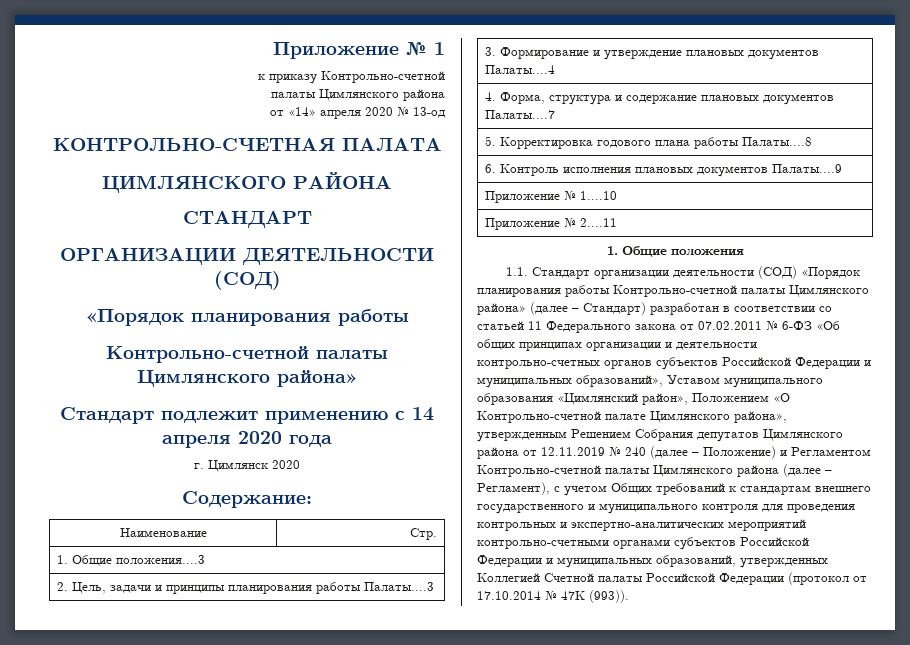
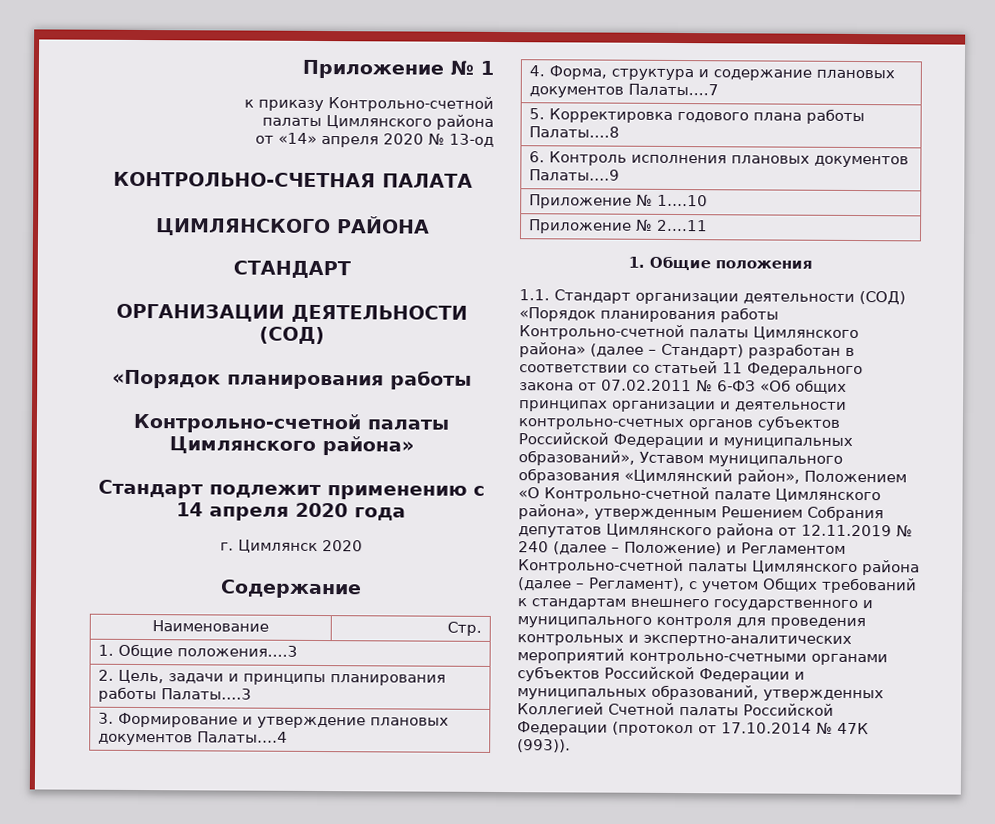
[182,491,312,508] Содержание: -> [219,579,362,599] Содержание

